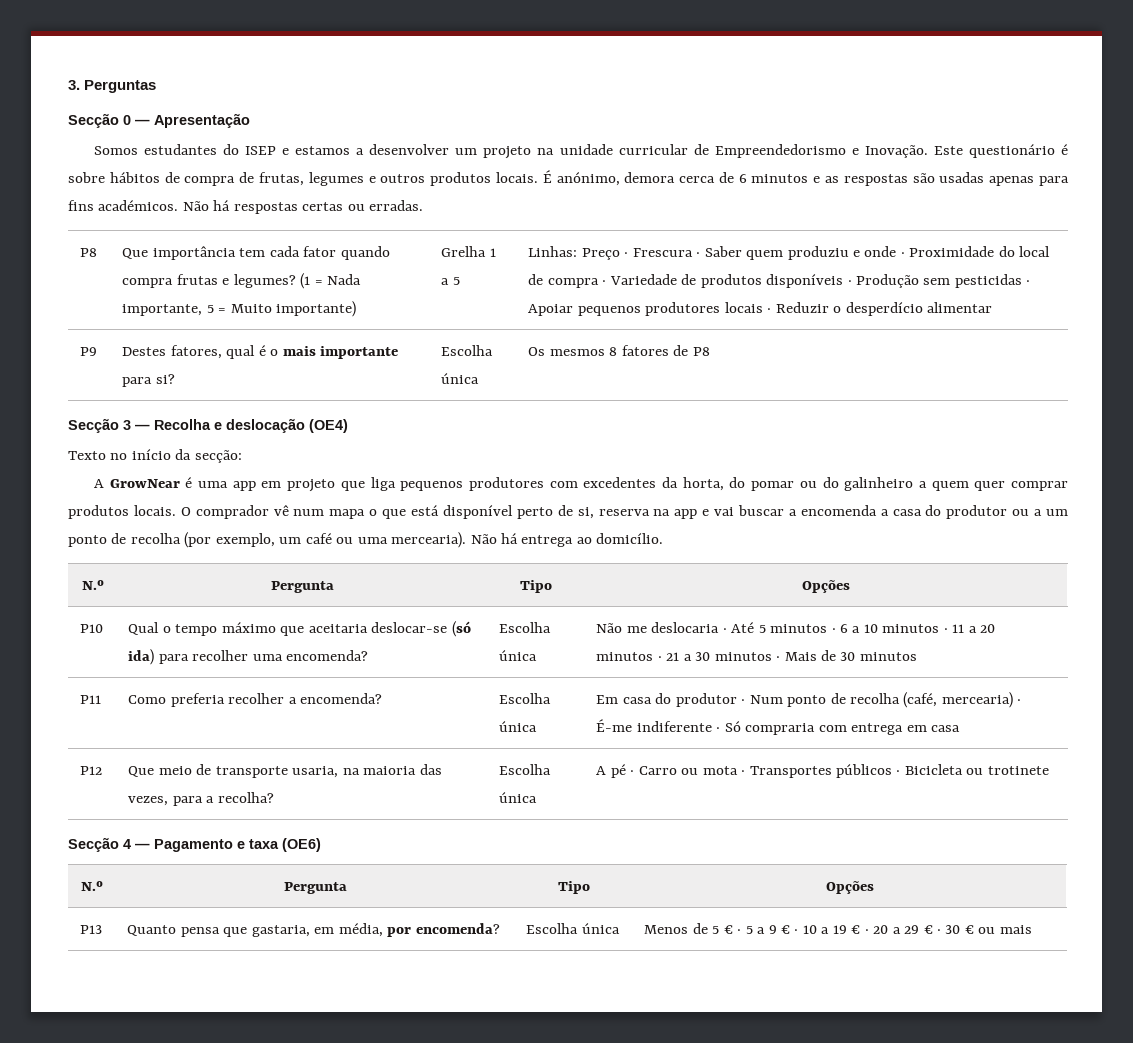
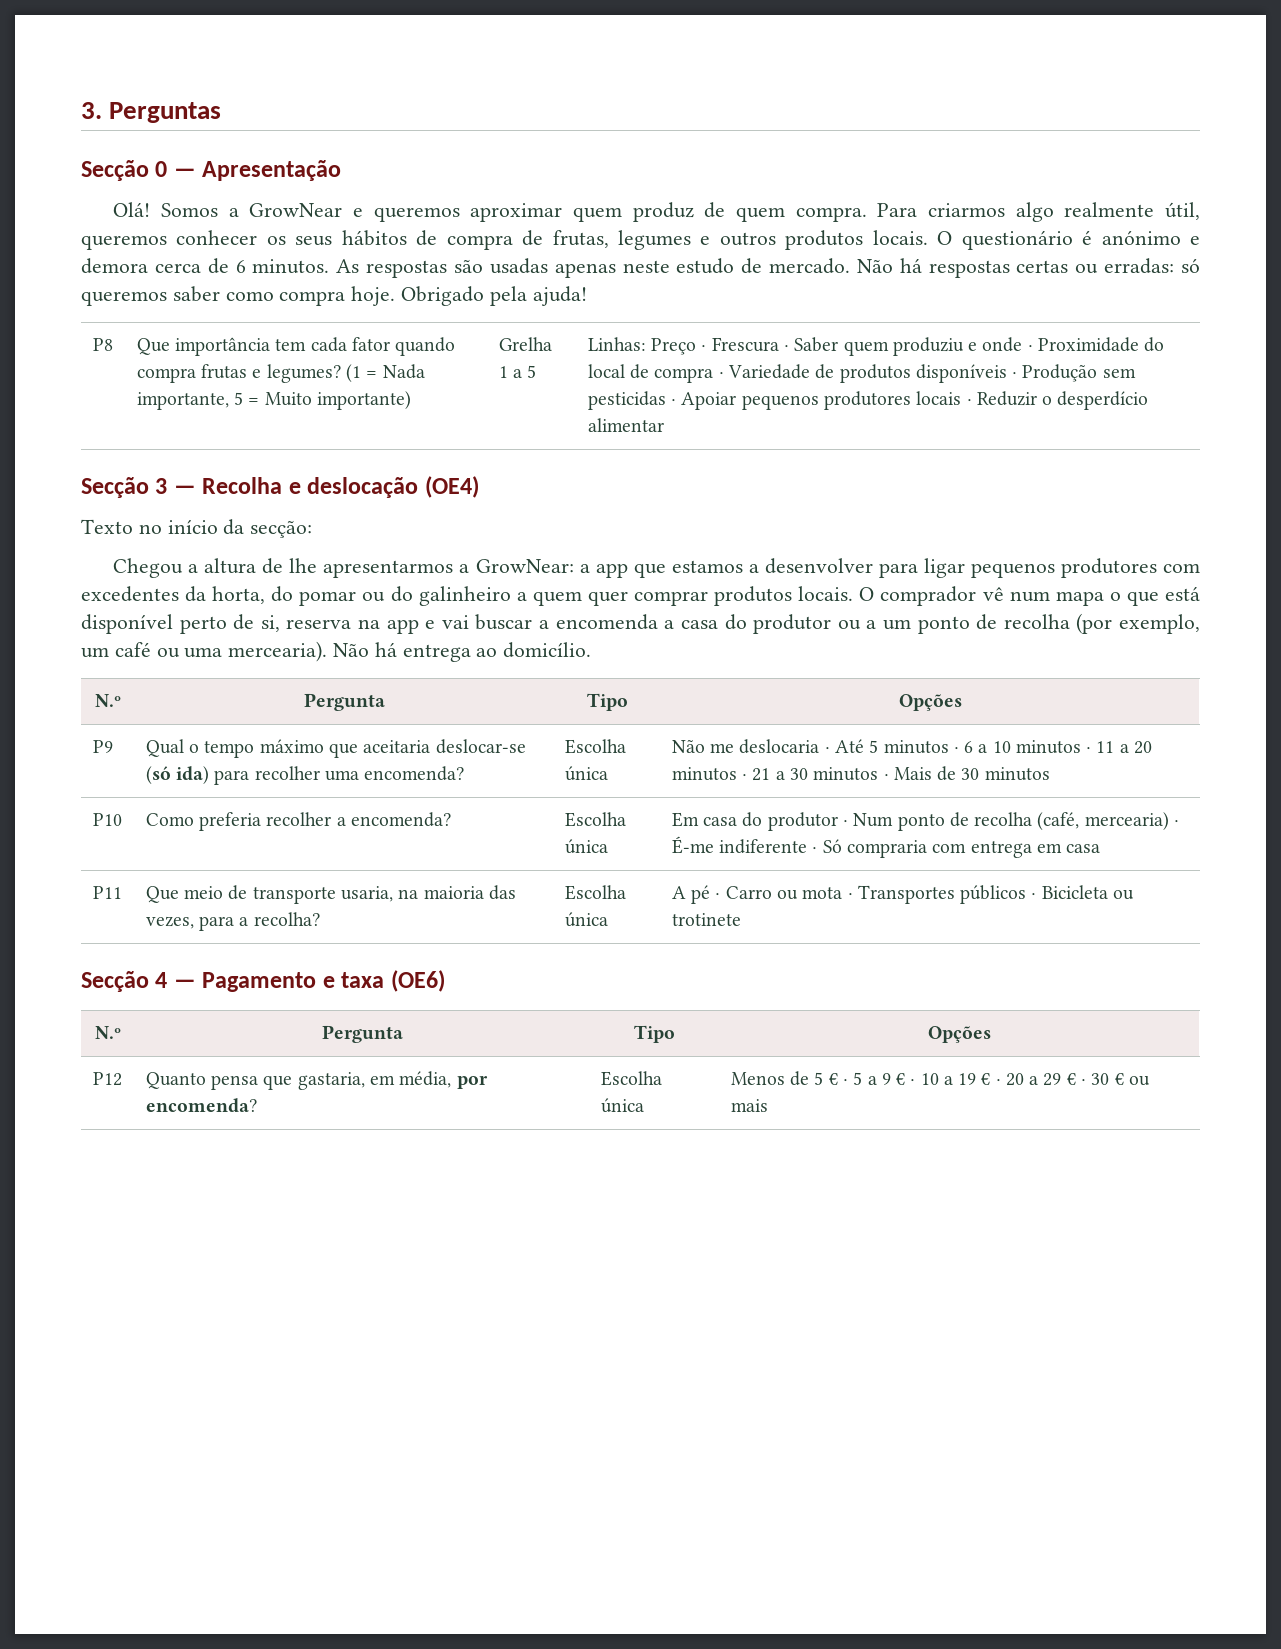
[93,144,1069,159] [68,172,105,183] Somos estudantes do ISEP e estamos a desenvolver um projeto na unidade curricular de Empreendedorismo e Inovação. Este questionário é sobre -> [113,202,1201,222] [81,230,333,250] Olá! Somos a GrowNear e queremos aproximar quem produz de quem compra. Para criarmos algo realmente útil, queremos conhecer os seus
[542,170,620,186] É anónimo, -> [937,230,1200,250] O questionário é anónimo e
[751,174,840,183] minutos e as -> [252,259,360,274] minutos. As
[1038,176,1069,186] [68,200,179,211] para fins académicos. -> [622,258,851,274] neste estudo de mercado.
[369,200,424,211] erradas. -> [1104,258,1201,274] [81,286,587,306] erradas: só queremos saber como compra hoje. Obrigado pela ajuda!
[80,347,98,356] [122,345,399,359] [122,374,175,387] [441,345,494,356] [441,373,480,384] [528,345,710,356] // P9 | Destes fatores, qual é o mais importante para si? | Escolha única | Os mesmos 8 fatores de P8 -> (664, 425) none
[93,477,396,492] A GrowNear é uma app em projeto que liga -> [113,558,965,578] Chegou a altura de lhe apresentarmos a GrowNear: a app que estamos a desenvolver para ligar
[80,624,104,633] P10 -> [92,740,113,753] P9
[80,695,102,704] P11 -> [92,813,122,826] P10
[80,766,103,775] P12 -> [92,886,122,899] P11
[80,925,103,934] P13 -> [92,1072,122,1086] P12

